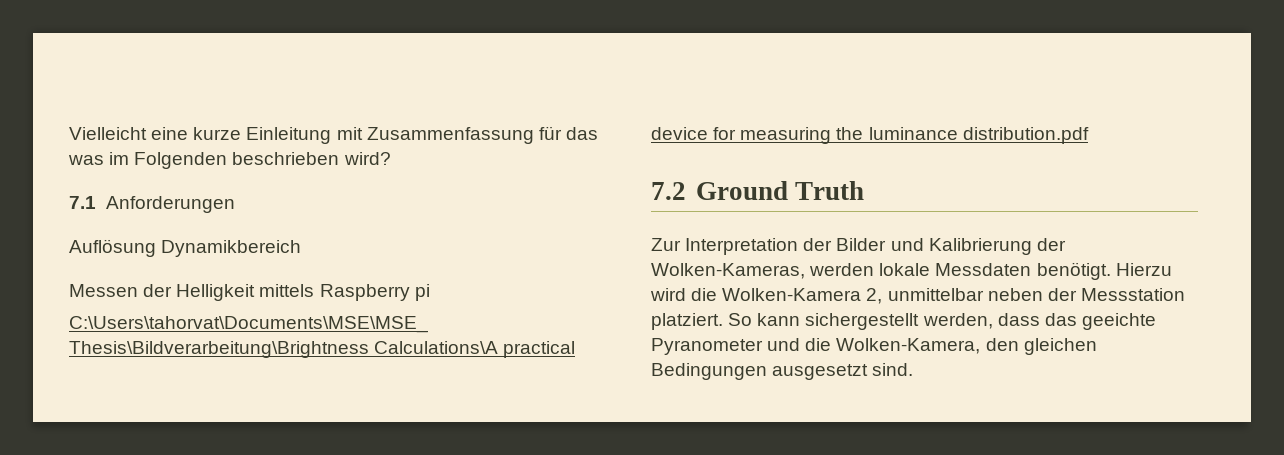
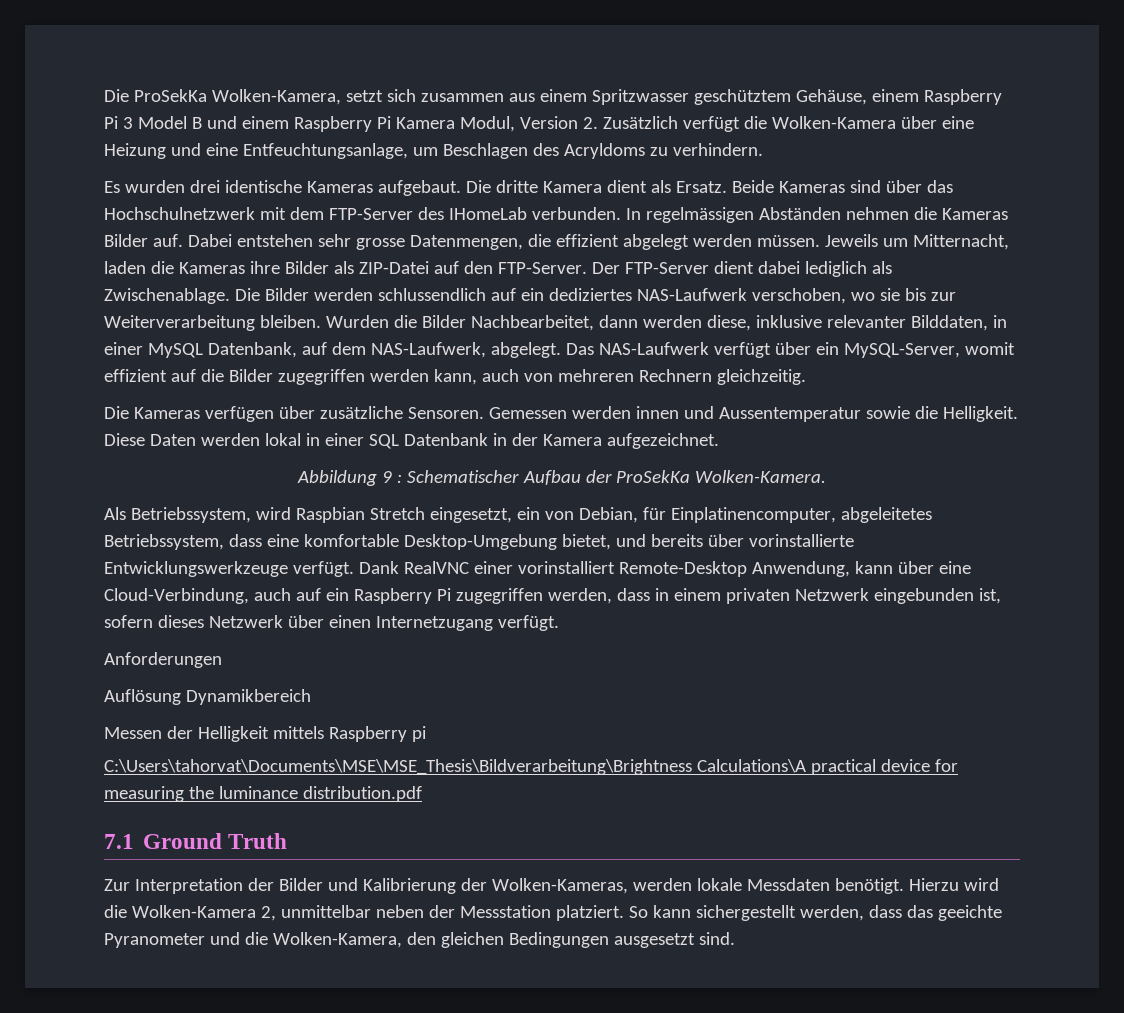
[69,126,598,144] [68,152,391,169] [69,196,96,209] Vielleicht eine kurze Einleitung mit Zusammenfassung für das was im Folgenden beschrieben wird? // 7.1 -> [104,89,1002,105] [104,116,974,132] [104,143,763,159] [104,180,953,196] [104,207,1008,223] [104,234,1009,250] [104,261,892,277] [104,288,956,304] [104,315,1007,331] [104,342,1015,358] [104,369,806,385] [104,406,1018,422] [104,433,719,449] [296,470,827,486] [104,507,932,523] [104,534,854,550] [104,561,971,577] [104,588,1001,604] [104,615,559,631] Die ProSekKa Wolken-Kamera, setzt sich zusammen aus einem Spritzwasser geschütztem Gehäuse, einem Raspberry Pi 3 Model B und einem Raspberry Pi Kamera Modul, Version 2. Zusätzlich verfügt die Wolken-Kamera über eine Heizung und eine Entfeuchtungsanlage, um Beschlagen des Acryldoms zu verhindern. // Es wurden drei identische Kameras aufgebaut. Die dritte Kamera dient als Ersatz. Beide Kameras sind über das Hochschulnetzwerk mit dem FTP-Server des IHomeLab verbunden. In regelmässigen Abständen nehmen die Kameras Bilder auf. Dabei entstehen sehr grosse Datenmengen, die effizient abgelegt werden müssen. Jeweils um Mitternacht, laden die Kameras ihre Bilder als ZIP-Datei auf den FTP-Server. Der FTP-Server dient dabei lediglich als Zwischenablage. Die Bilder werden schlussendlich auf ein dediziertes NAS-Laufwerk verschoben, wo sie bis zur Weiterverarbeitung bleiben. Wurden die Bilder Nachbearbeitet, dann werden diese, inklusive relevanter Bilddaten, in einer MySQL Datenbank, auf dem NAS-Laufwerk, abgelegt. Das NAS-Laufwerk verfügt über ein MySQL-Server, womit effizient auf die Bilder zugegriffen werden kann, auch von mehreren Rechnern gleichzeitig. // Die Kameras verfügen über zusätzliche Sensoren. Gemessen werden innen und Aussentemperatur sowie die Helligkeit. Diese Daten werden lokal in einer SQL Datenbank in der Kamera aufgezeichnet. // Abbildung 9 : Schematischer Aufbau der ProSekKa Wolken-Kamera. // Als Betriebssystem, wird Raspbian Stretch eingesetzt, ein von Debian, für Einplatinencomputer, abgeleitetes Betriebssystem, dass eine komfortable Desktop-Umgebung bietet, und bereits über vorinstallierte Entwicklungswerkzeuge verfügt. Dank RealVNC einer vorinstalliert Remote-Desktop Anwendung, kann über eine Cloud-Verbindung, auch auf ein Raspberry Pi zugegriffen werden, dass in einem privaten Netzwerk eingebunden ist, sofern dieses Netzwerk über einen Internetzugang verfügt. //
[651,182,686,200] 7.2 -> [104,834,134,849] 7.1

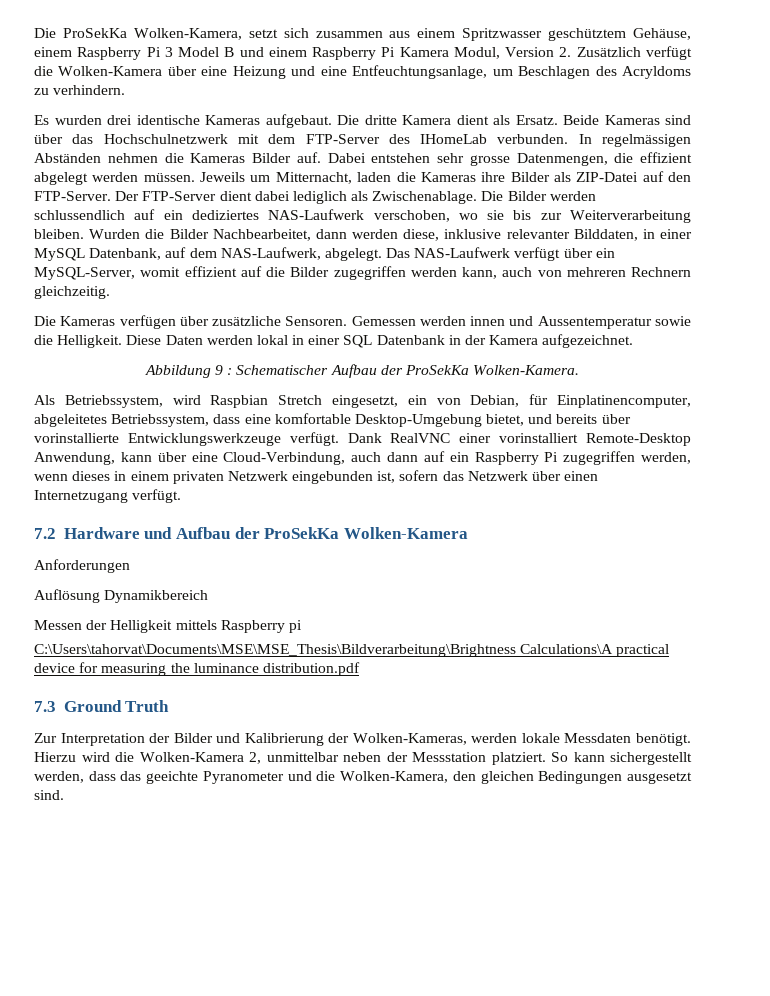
(291, 594) none -> [387,452,418,462] dann
[616,588,650,601] dass -> [34,471,111,481] wenn dieses
[157,615,204,628] dieses -> [442,471,464,481] das
(559, 623) none -> [34,527,468,539] // 7.2 Hardware und Aufbau der ProSekKa Wolken-Kamera
[104,834,134,849] 7.1 -> [34,701,56,712] 7.3

